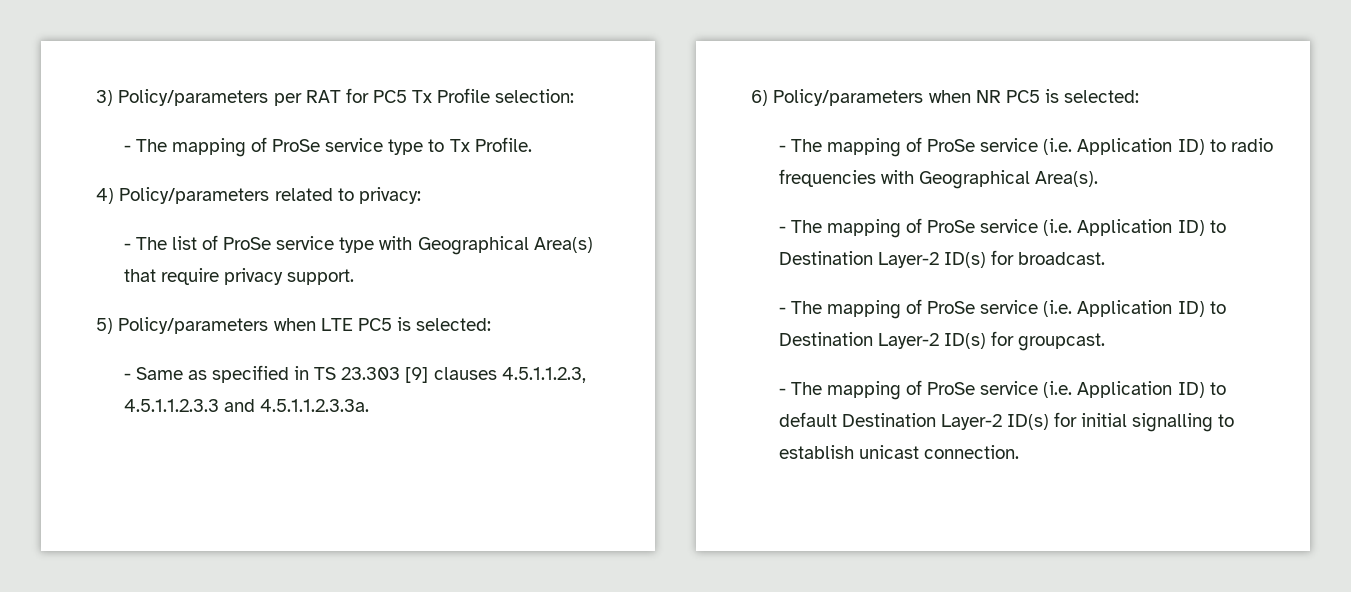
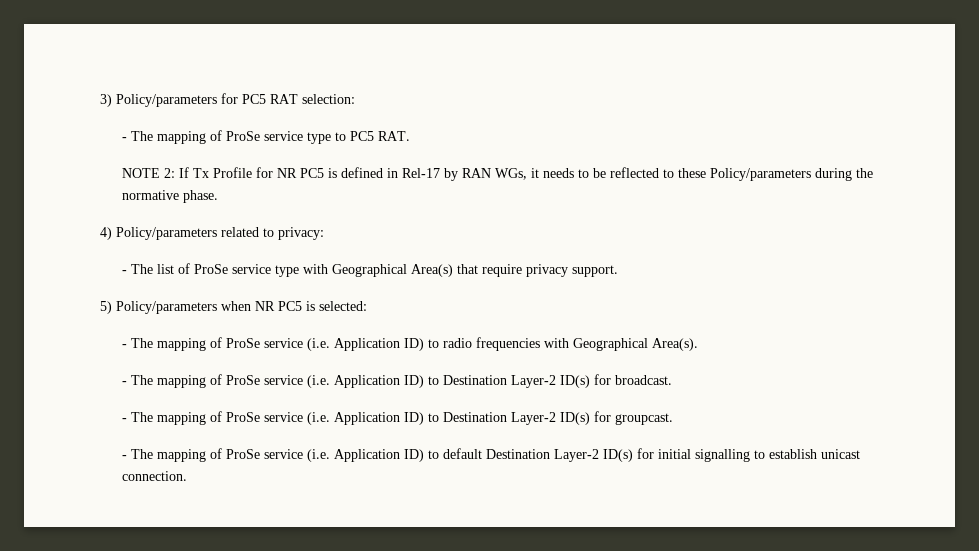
[273,88,491,106] per RAT for PC5 Tx Profile -> [220,93,298,104] for PC5 RAT
[449,137,532,152] Tx Profile. -> [349,131,410,141] [121,167,873,181] [121,190,218,203] PC5 RAT. // NOTE 2: If Tx Profile for NR PC5 is defined in Rel-17 by RAN WGs, it needs to be reflected to these Policy/parameters during the normative phase.
[320,317,492,331] [123,365,586,383] [123,399,369,412] [751,89,971,106] LTE PC5 is selected: // - Same as specified in TS 23.303 [9] clauses 4.5.1.1.2.3, 4.5.1.1.2.3.3 and 4.5.1.1.2.3.3a. // 6) Policy/parameters when -> (251, 306) none

